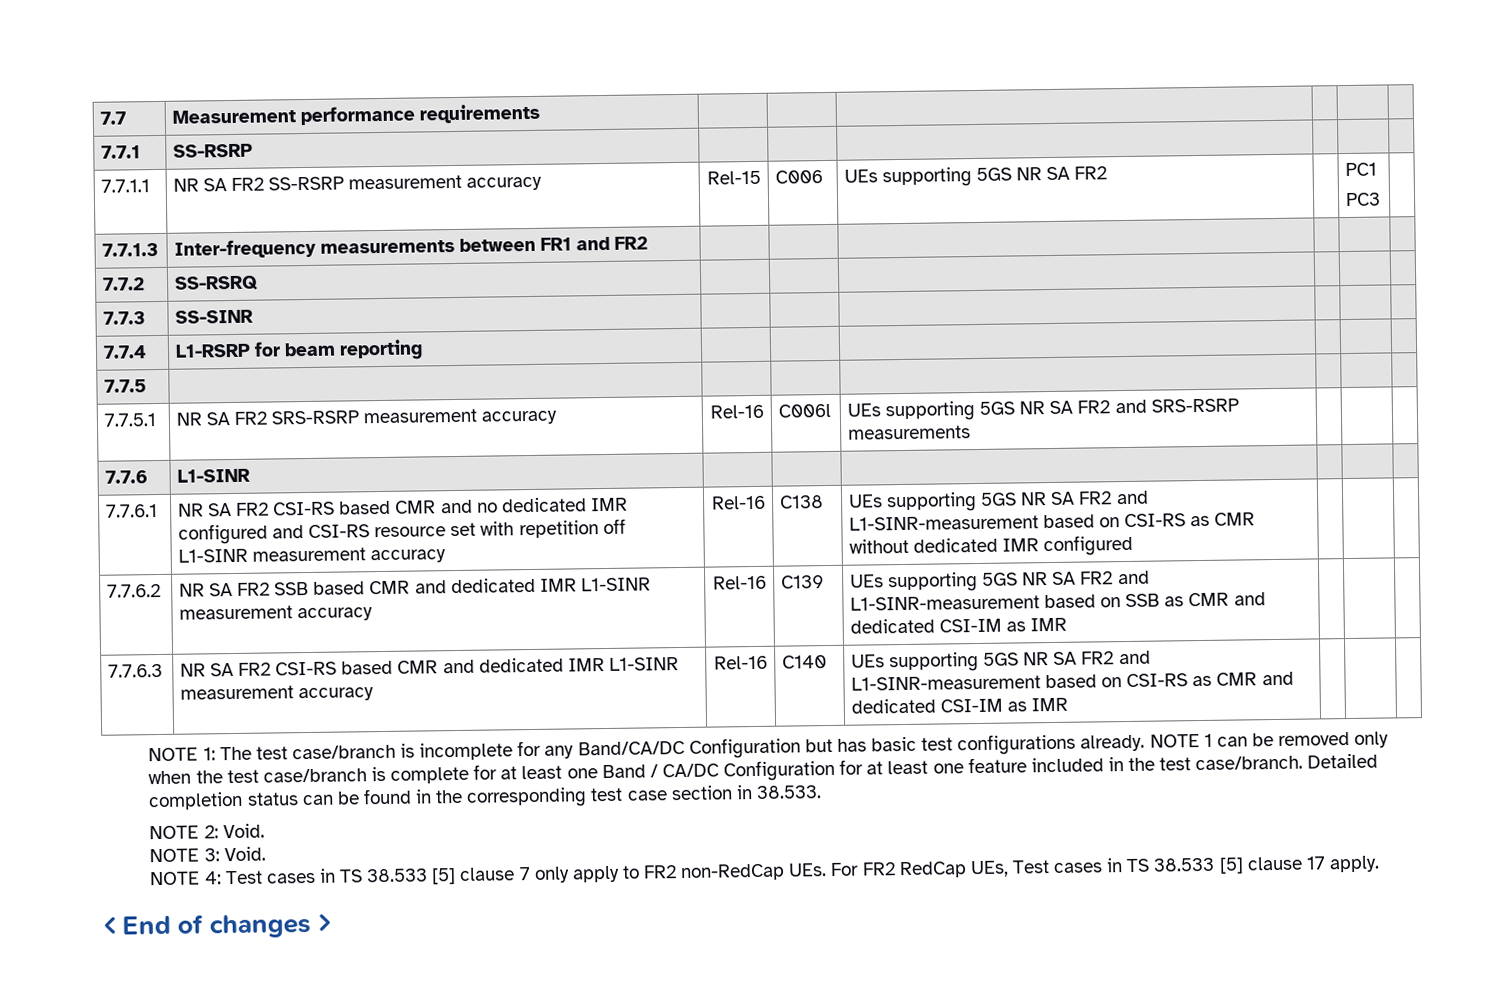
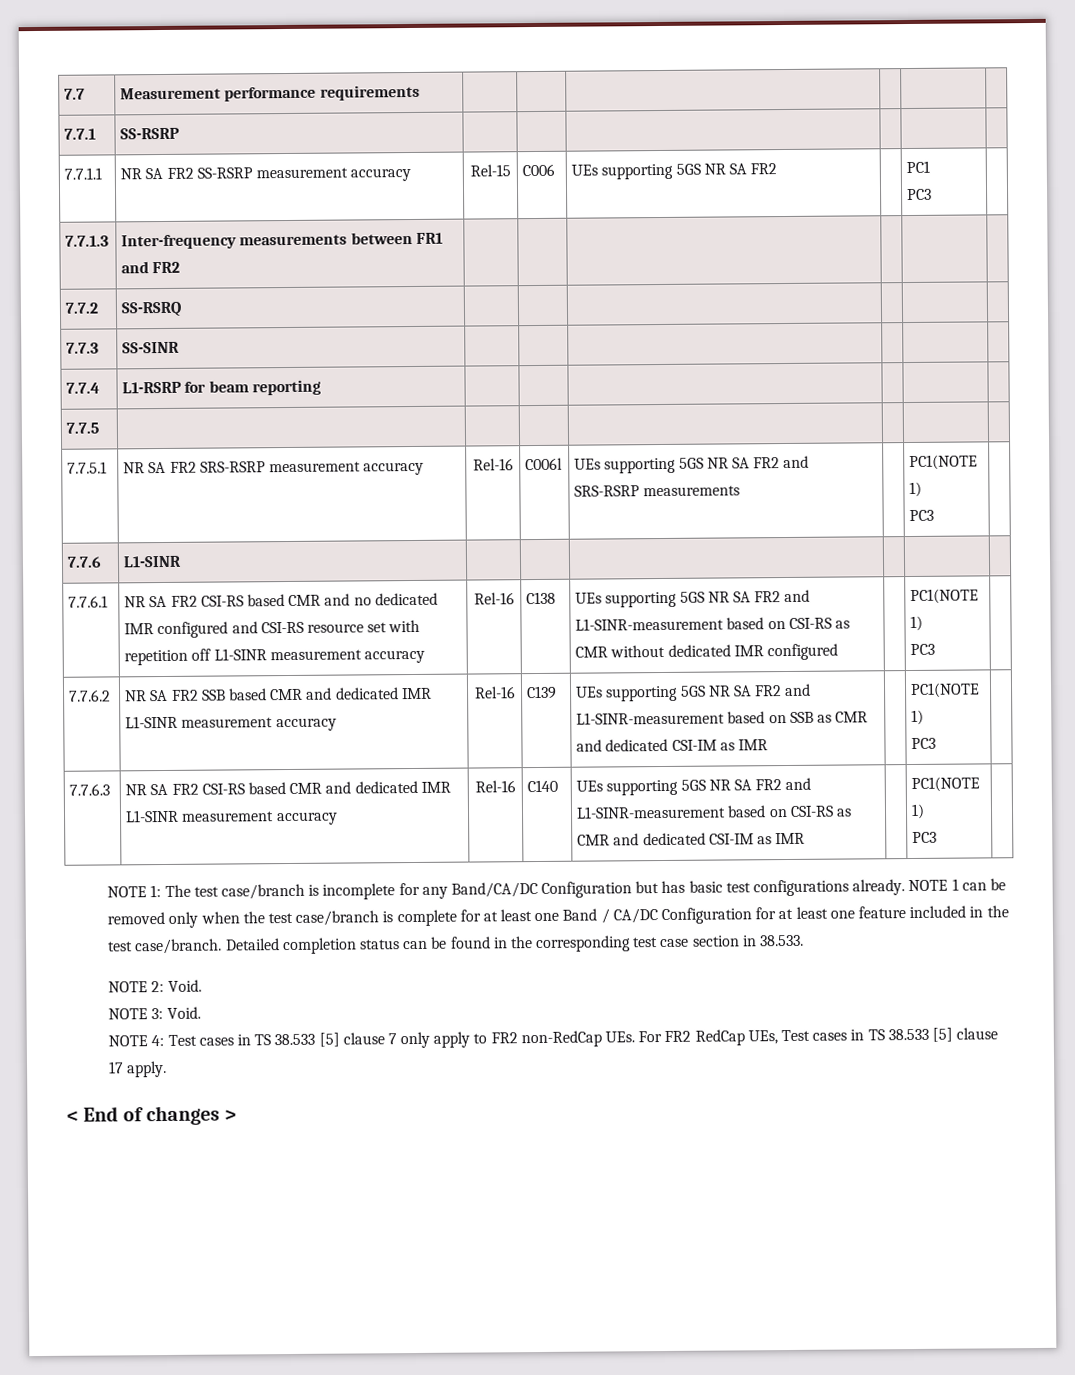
(971, 432) none -> [909,454,979,471] [909,481,923,498] [909,509,935,522] PC1(NOTE 1) // PC3
(1134, 545) none -> [910,588,980,605] [910,615,924,632] [910,643,936,656] PC1(NOTE 1) // PC3
(1068, 624) none -> [910,682,981,699] [911,709,925,726] [911,737,937,749] PC1(NOTE 1) // PC3
(1069, 704) none -> [911,776,981,792] [911,803,926,819] [912,831,938,843] PC1(NOTE 1) // PC3

